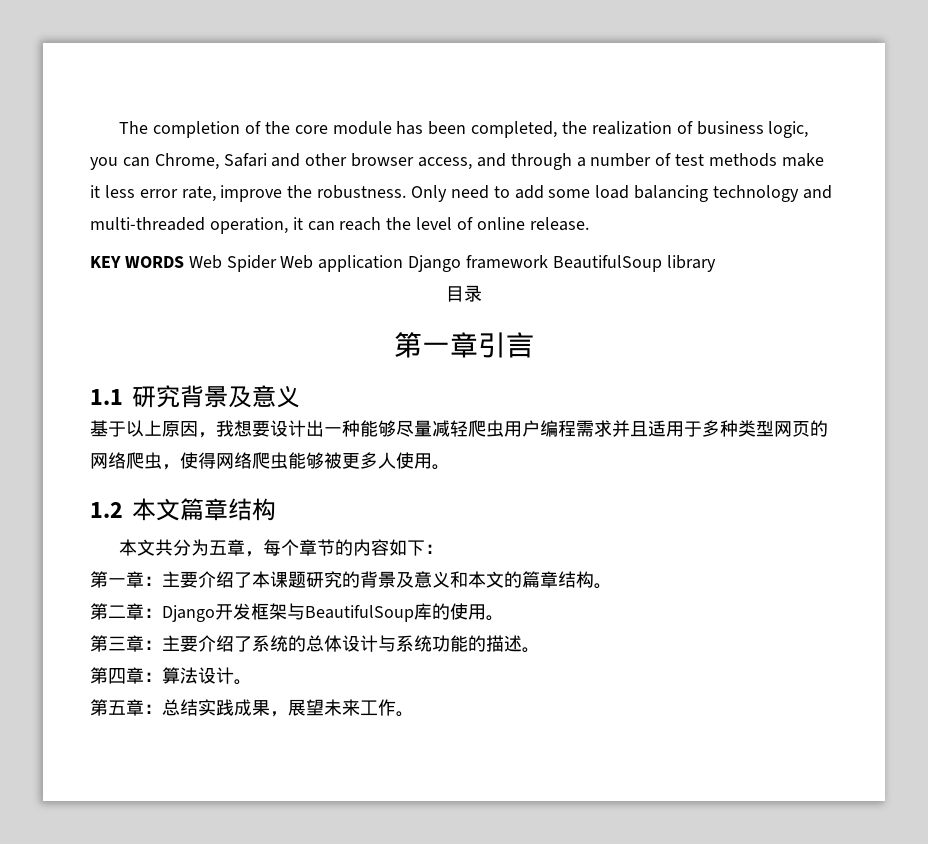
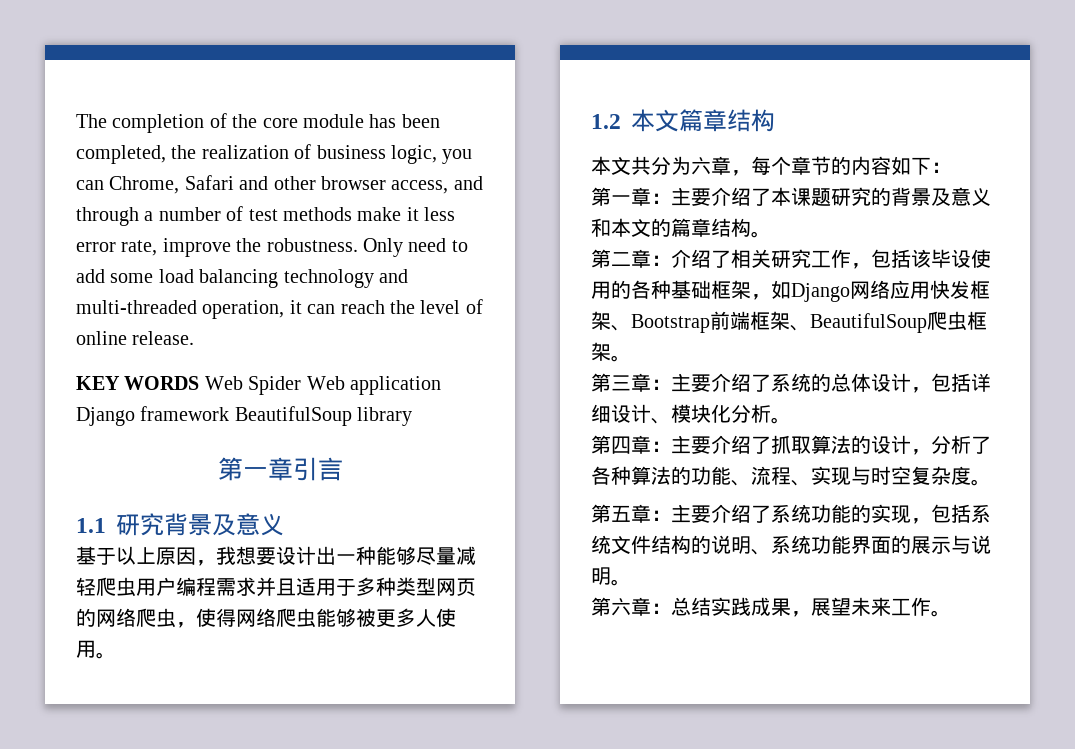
[446,285,482,302] // 目录 -> (413, 416) none
[209,540,228,555] 五 -> [691,157,711,175] 六
[162,603,486,622] Django开发框架与BeautifulSoup库的使用 -> [671,249,991,269] [591,280,990,302] [591,311,987,333] [591,342,611,361] 介绍了相关研究工作，包括该毕设使用的各种基础框架，如Django网络应用快发框架、Bootstrap前端框架、BeautifulSoup爬虫框架
[378,635,540,653] [90,667,252,685] [90,699,126,716] 与系统功能的描述。 // 第四章：算法设计。 // 第五 -> [911,373,991,393] [591,404,791,424] [591,435,991,455] [591,466,991,486] [591,504,991,524] [591,535,991,555] [591,567,631,586] [591,597,631,616] ，包括详细设计、模块化分析。 // 第四章：主要介绍了抓取算法的设计，分析了各种算法的功能、流程、实现与时空复杂度。 // 第五章：主要介绍了系统功能的实现，包括系统文件结构的说明、系统功能界面的展示与说明。 // 第六

